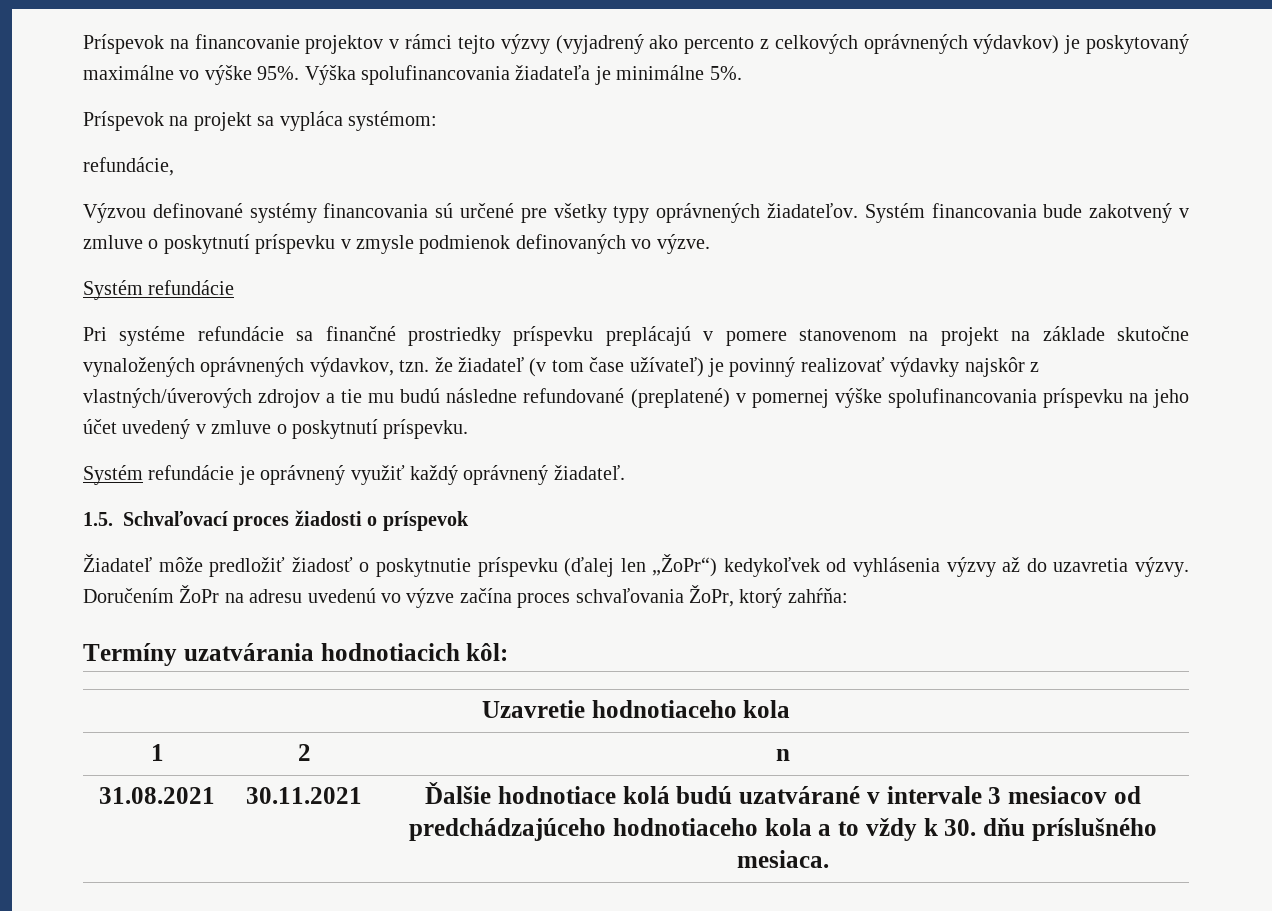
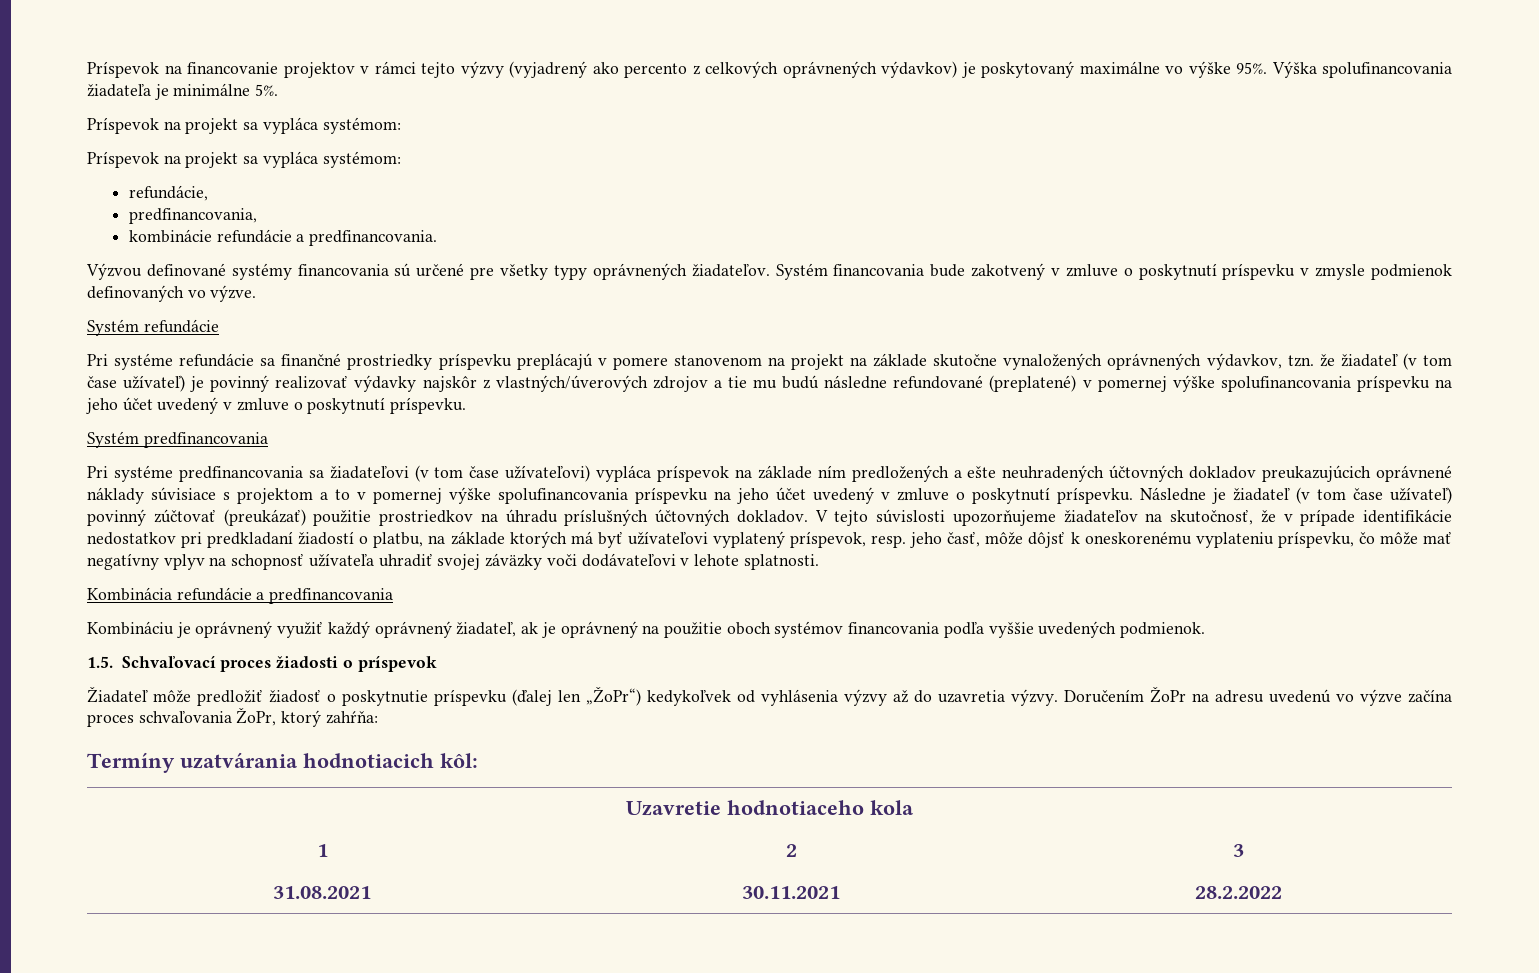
[83,157,174,176] refundácie, -> [87,151,401,168] [128,185,208,201] [128,208,257,224] [128,229,438,246] Príspevok na projekt sa vypláca systémom: // refundácie, // predfinancovania, // kombinácie refundácie a predfinancovania.
[148,465,235,480] refundácie -> [143,432,268,448] [87,465,1453,482] [87,487,1452,504] [87,509,1452,526] [87,531,1452,548] [87,553,819,570] [87,587,394,604] [87,621,174,635] predfinancovania // Pri systéme predfinancovania sa žiadateľovi (v tom čase užívateľovi) vypláca príspevok na základe ním predložených a ešte neuhradených účtovných dokladov preukazujúcich oprávnené náklady súvisiace s projektom a to v pomernej výške spolufinancovania príspevku na jeho účet uvedený v zmluve o poskytnutí príspevku. Následne je žiadateľ (v tom čase užívateľ) povinný zúčtovať (preukázať) použitie prostriedkov na úhradu príslušných účtovných dokladov. V tejto súvislosti upozorňujeme žiadateľov na skutočnosť, že v prípade identifikácie nedostatkov pri predkladaní žiadostí o platbu, na základe ktorých má byť užívateľovi vyplatený príspevok, resp. jeho časť, môže dôjsť k oneskorenému vyplateniu príspevku, čo môže mať negatívny vplyv na schopnosť užívateľa uhradiť svojej záväzky voči dodávateľovi v lehote splatnosti. // Kombinácia refundácie a predfinancovania // Kombináciu
[553,465,625,480] žiadateľ. -> [456,621,1206,638] žiadateľ, ak je oprávnený na použitie oboch systémov financovania podľa vyššie uvedených podmienok.
[776,749,791,761] n -> [1233,844,1244,857] 3
[425,782,1141,804] [409,818,1157,841] [737,850,830,868] Ďalšie hodnotiace kolá budú uzatvárané v intervale 3 mesiacov od predchádzajúceho hodnotiaceho kola a to vždy k 30. dňu príslušného mesiaca. -> [1195,886,1282,899] 28.2.2022

